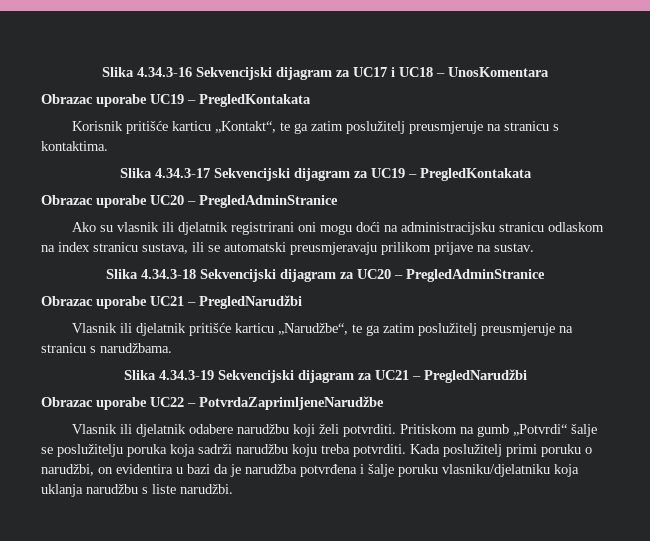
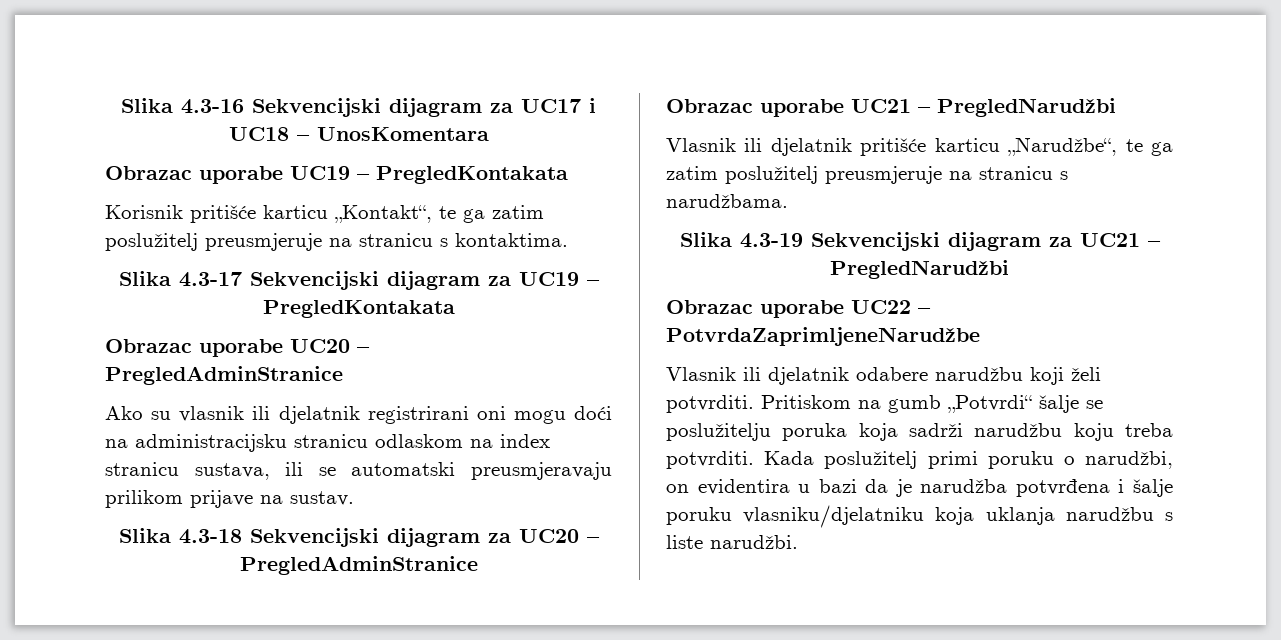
[102,67,192,77] Slika 4.34.3-16 -> [121,98,244,114] Slika 4.3-16
[154,168,210,178] 4.34.3-17 -> [178,272,242,287] 4.3-17
[141,269,196,279] 4.34.3-18 -> [178,529,242,544] 4.3-18
[158,370,214,380] 4.34.3-19 -> [739,233,803,248] 4.3-19

